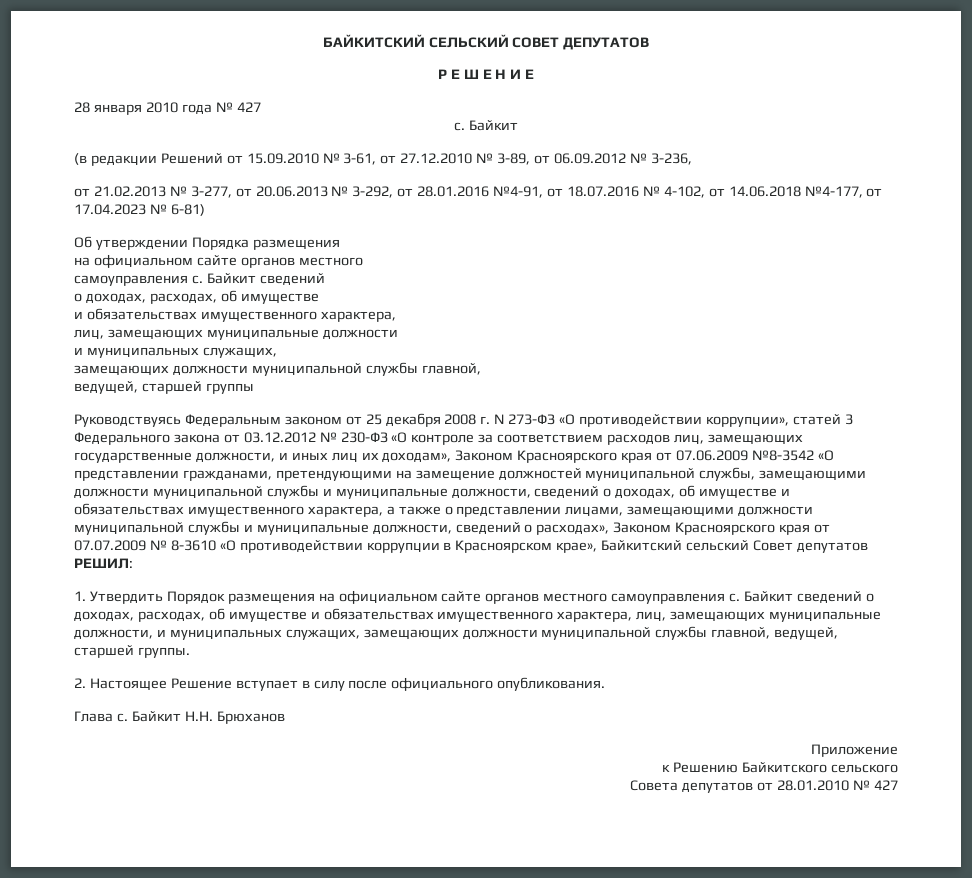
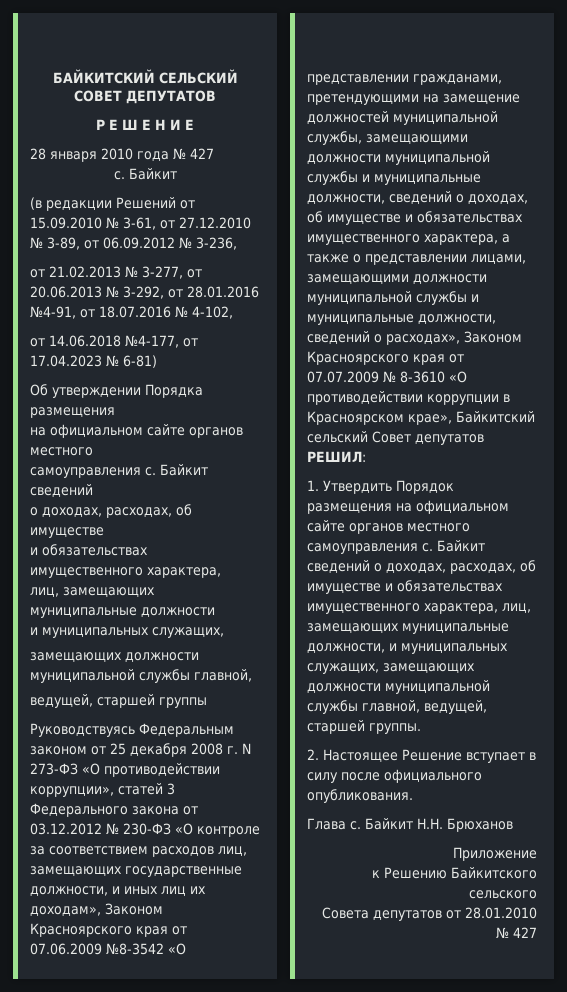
(705, 192) none -> (233, 312) //

